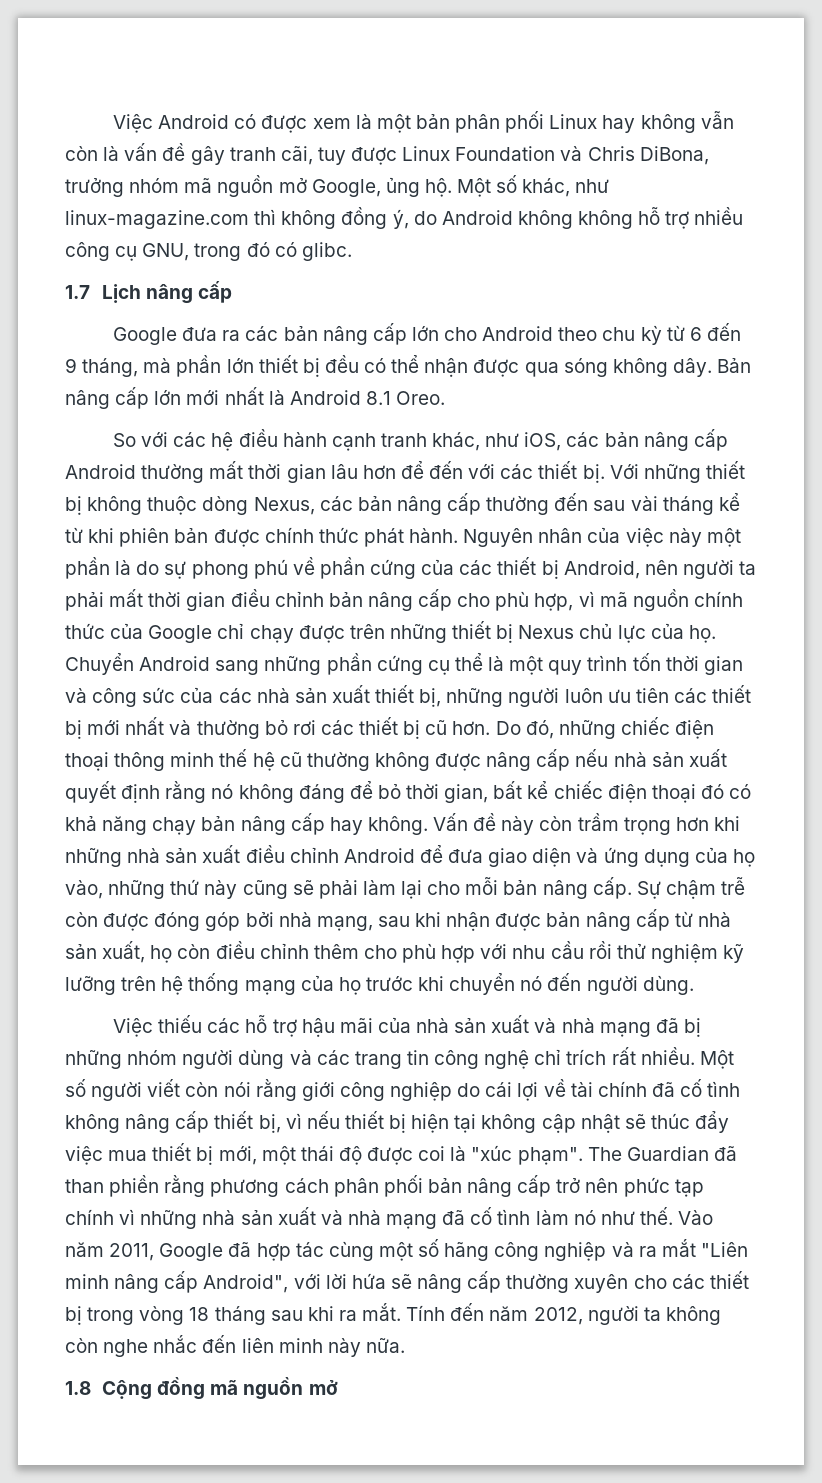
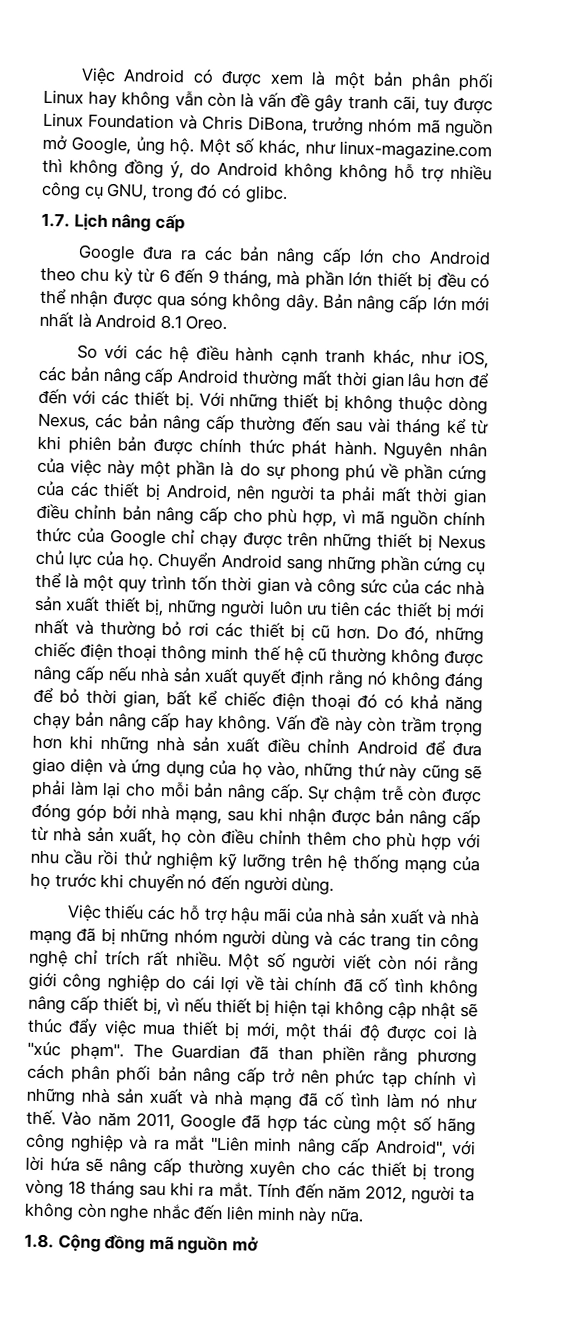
[65,285,90,299] 1.7 -> [41,212,70,228] 1.7.
[65,1381,91,1395] 1.8 -> [24,1233,54,1249] 1.8.

